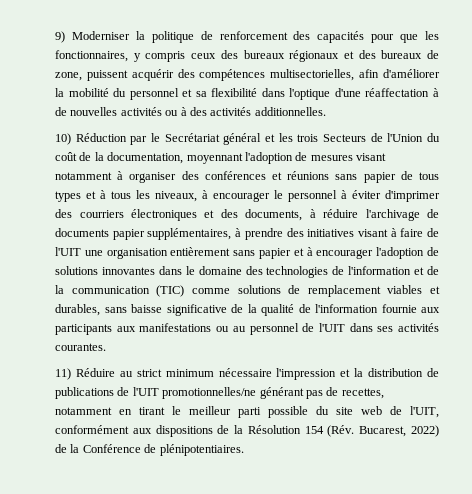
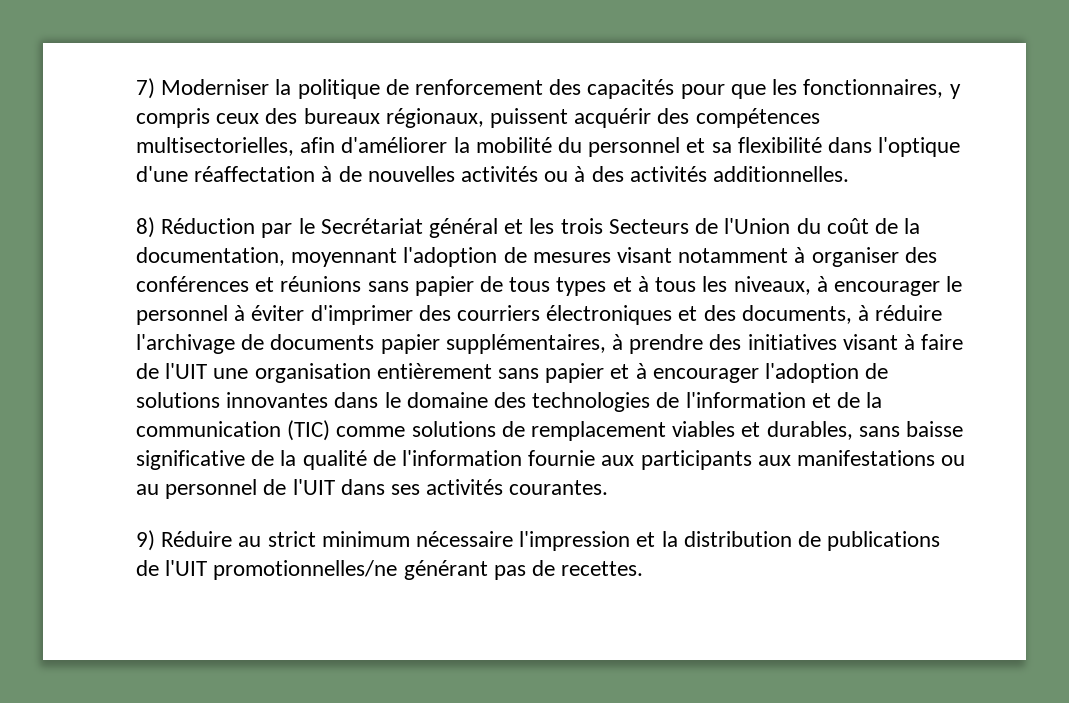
[55,31,66,43] 9) -> [136,78,156,99] 7)
[289,50,439,62] [55,72,83,81] régionaux et des bureaux de zone, -> [385,108,484,128] régionaux,
[55,133,72,145] 10) -> [136,217,156,238] 8)
[55,368,72,380] 11) -> [136,530,156,551] 9)
[341,388,384,399] [55,406,439,418] [55,425,440,437] [55,444,244,456] recettes, notamment en tirant le meilleur parti possible du site web de l'UIT, conformément aux dispositions de la Résolution 154 (Rév. Bucarest, 2022) de la Conférence de plénipotentiaires. -> [561,561,644,576] recettes.

